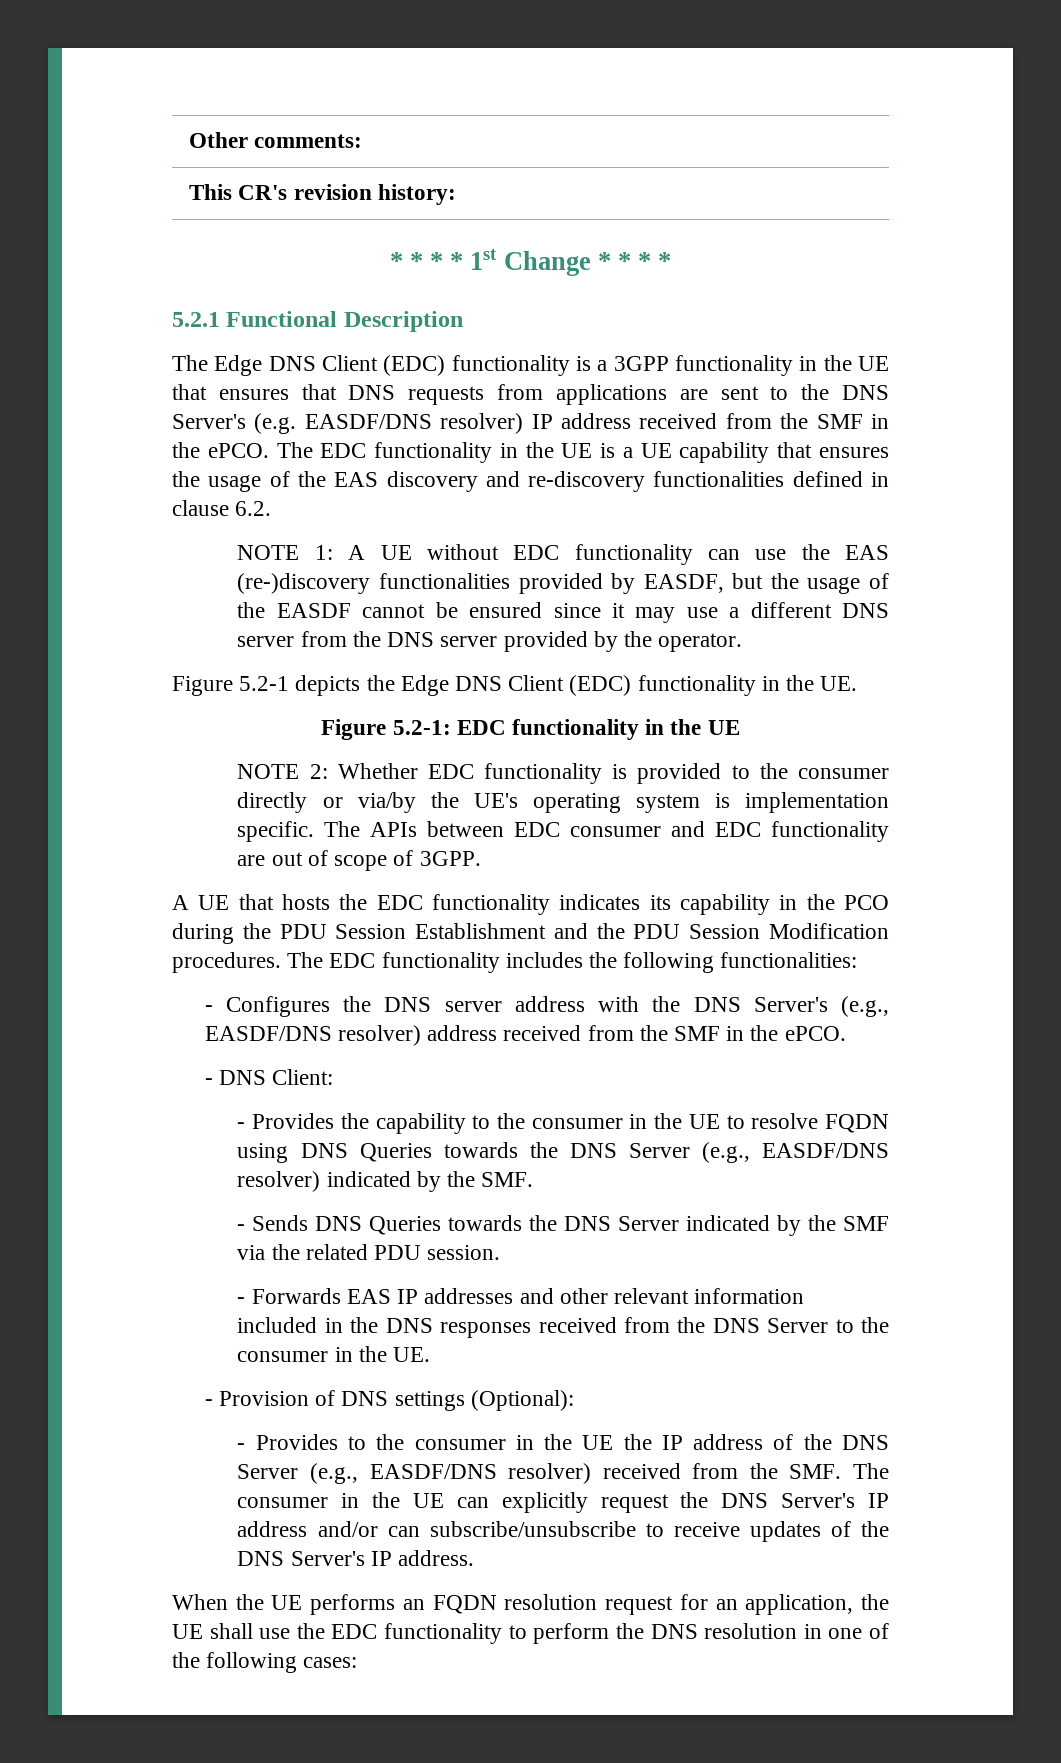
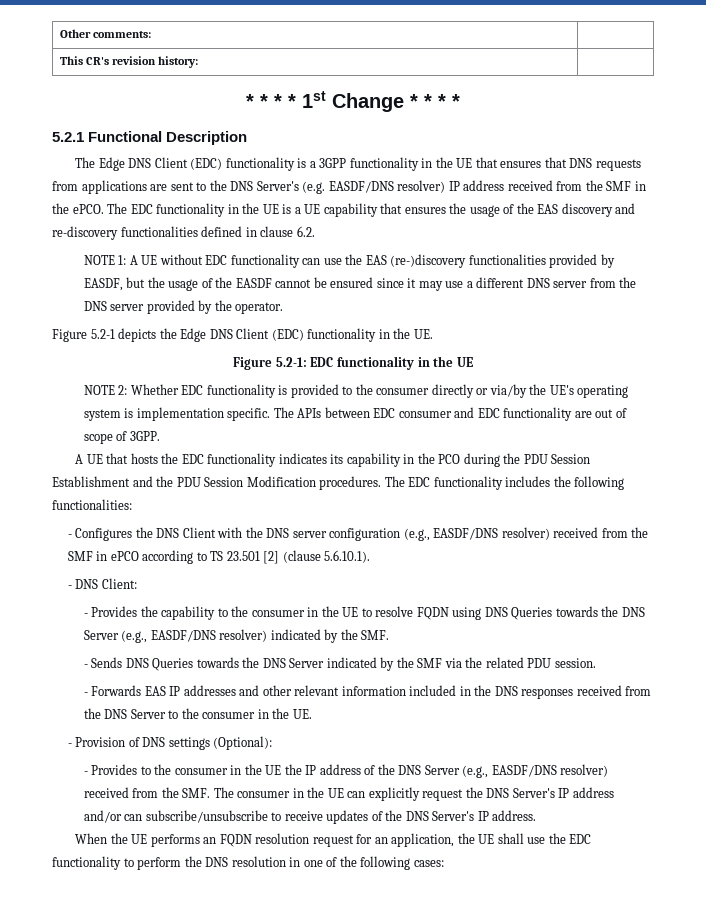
[444,996,585,1012] server address -> [182,527,216,538] Client
[753,996,889,1017] [204,1025,846,1046] Server's (e.g., EASDF/DNS resolver) address received from the SMF in the ePCO. -> [292,527,649,541] [67,550,371,564] server configuration (e.g., EASDF/DNS resolver) received from the SMF in ePCO according to TS 23.501 [2] (clause 5.6.10.1).

